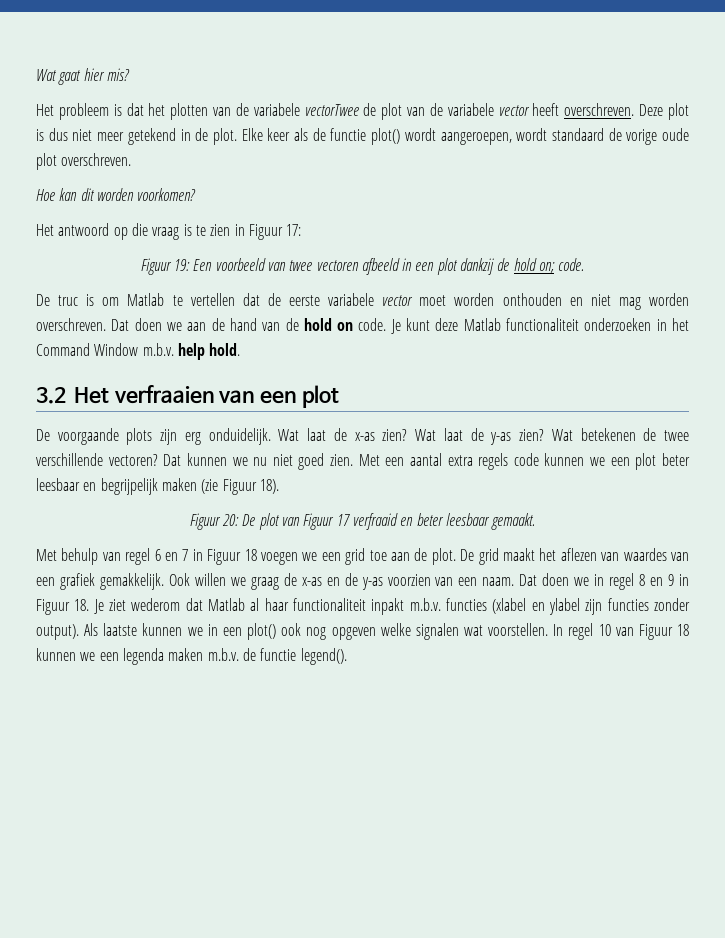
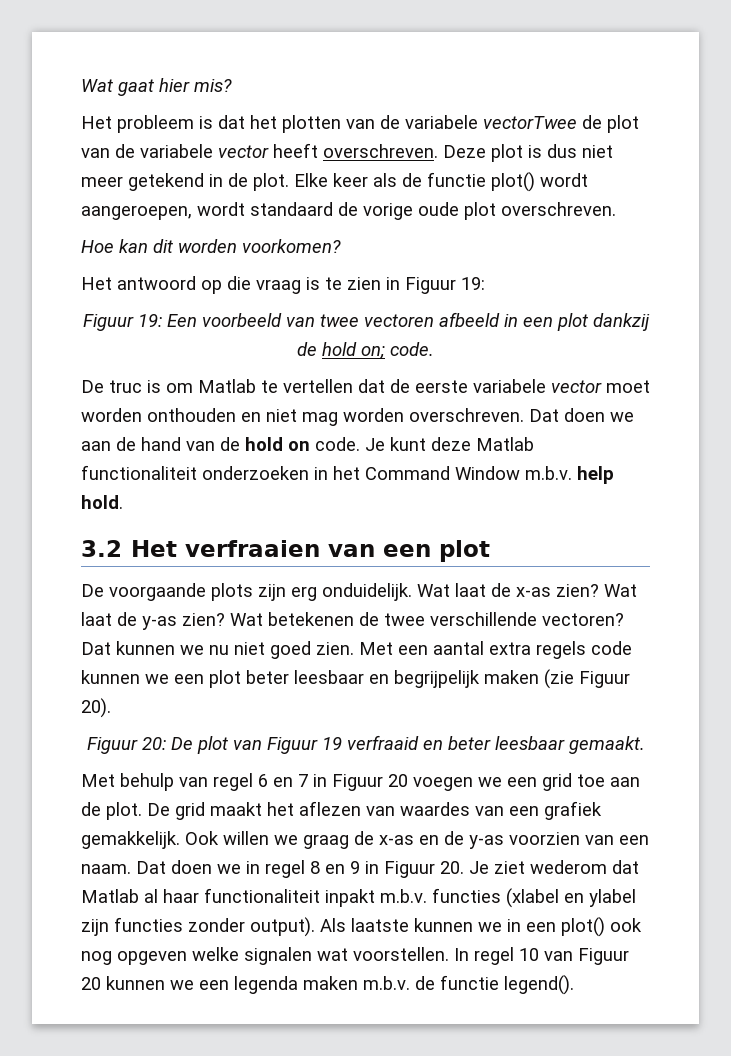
[286,224,302,236] 17: -> [461,277,485,290] 19:
[259,479,279,494] 18). -> [81,698,111,718] 20).
[336,514,350,526] 17 -> [321,737,342,750] 19
[244,549,257,561] 18 -> [388,774,408,787] 20
[74,599,90,611] 18. -> [440,861,464,874] 20.
[676,624,689,636] 18 -> [81,977,101,990] 20

